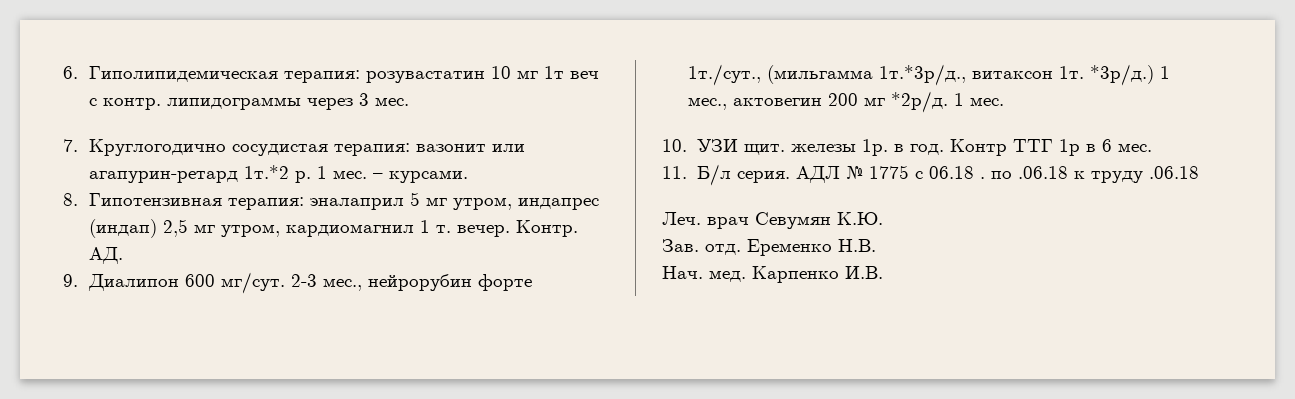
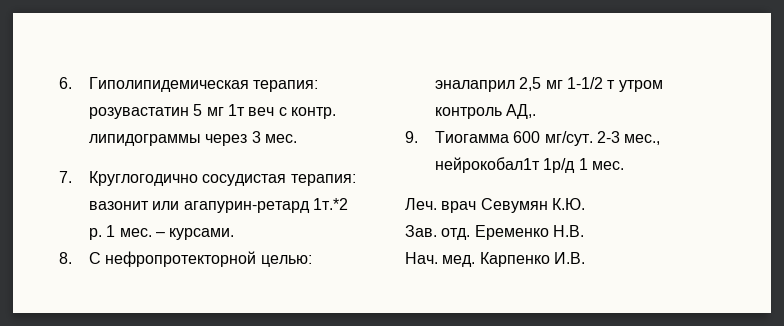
[490,66,511,79] 10 -> [193,104,203,116] 5
[88,192,599,210] [88,219,578,238] [88,247,123,264] Гипотензивная терапия: эналаприл 5 мг утром, индапрес (индап) 2,5 мг утром, кардиомагнил 1 т. вечер. Контр. АД. -> [89,251,312,267] [435,77,663,92] [435,104,537,119] С нефропротекторной целью: эналаприл 2,5 мг 1-1/2 т утром контроль АД,.
[87,274,179,291] Диалипон -> [435,131,510,143] Тиогамма
[367,274,532,291] [687,64,1170,86] [687,91,1004,113] [662,139,1152,156] [662,164,1199,186] нейрорубин форте 1т./сут., (мильгамма 1т.*3р/д., витаксон 1т. *3р/д.) 1 мес., актовегин 200 мг *2р/д. 1 мес. // 10. УЗИ щит. железы 1р. в год. Контр ТТГ 1р в 6 мес. // 11. Б/л серия. АДЛ № 1775 с 06.18 . по .06.18 к труду .06.18 -> [435,157,625,173] нейрокобал1т 1р/д 1 мес.

